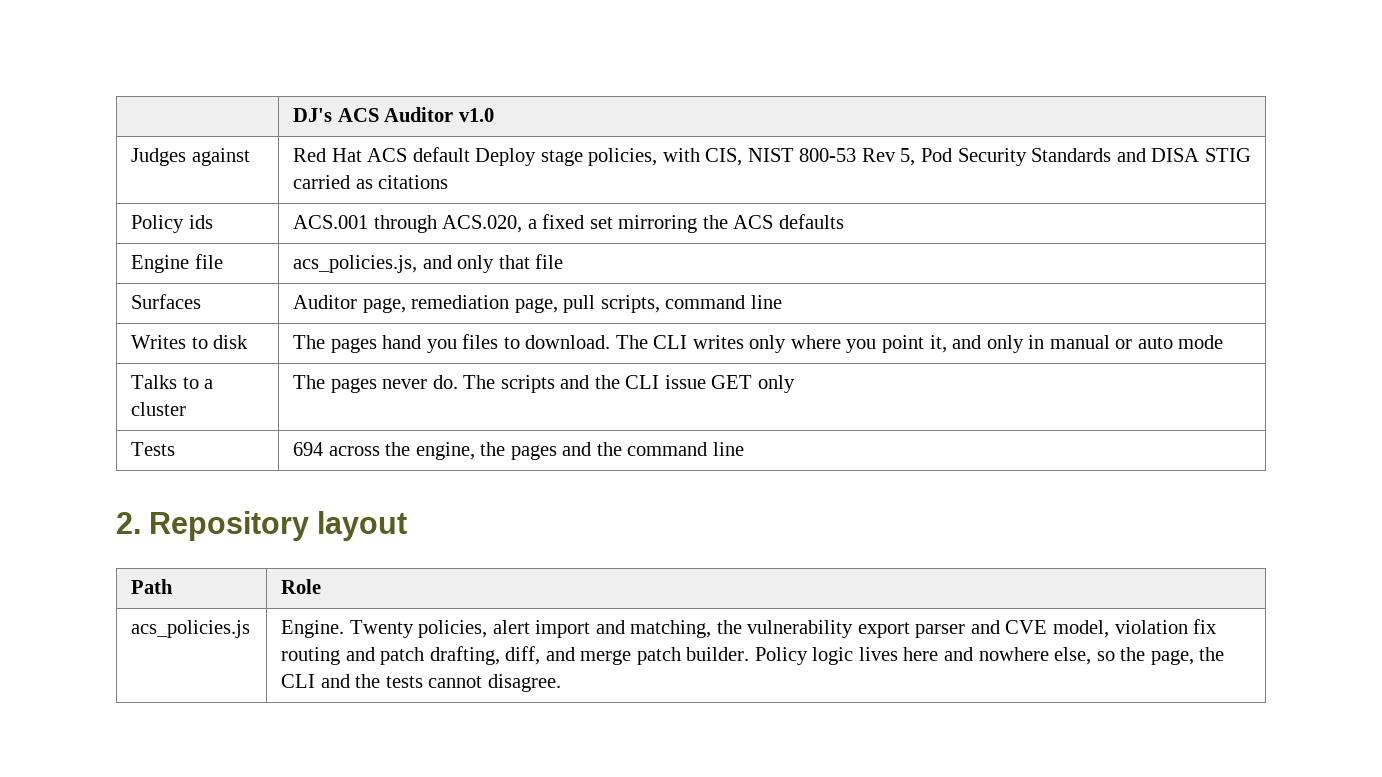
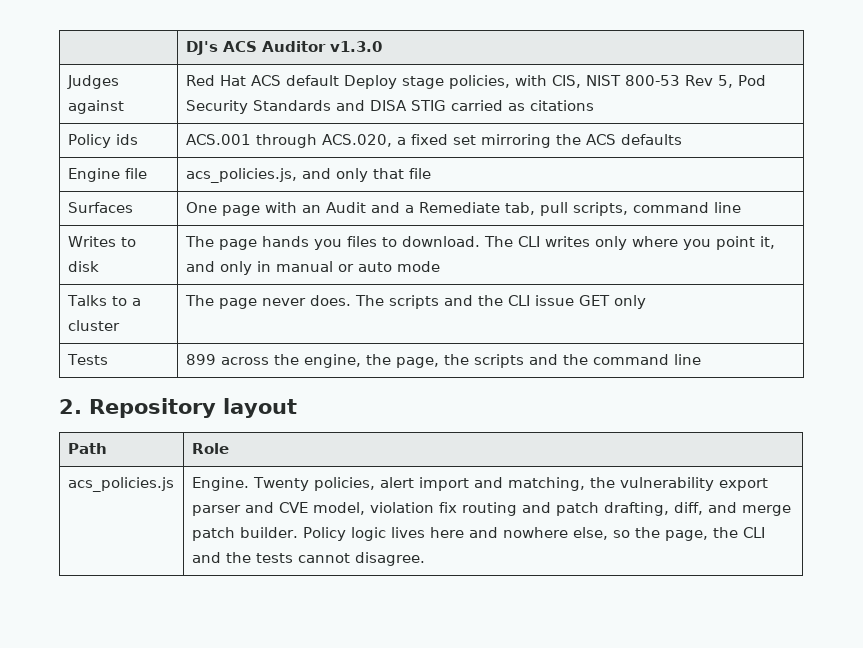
[458,108,494,122] v1.0 -> [329,41,382,52] v1.3.0
[293,295,558,313] Auditor page, remediation page, -> [185,202,535,216] One page with an Audit and a Remediate tab,
[330,335,422,353] pages hand -> [218,236,309,250] page hands
[330,375,458,393] pages never do. -> [218,295,351,309] page never does.
[293,442,324,456] 694 -> [185,354,216,365] 899
[510,445,557,460] pages -> [395,354,524,368] page, the scripts

